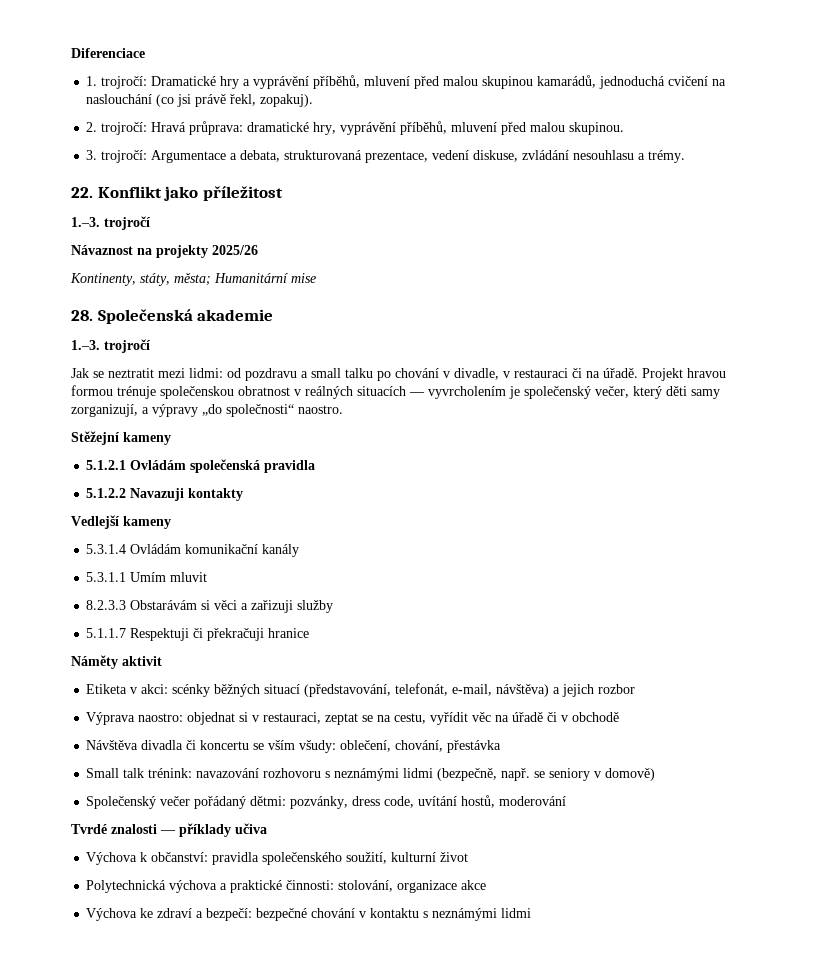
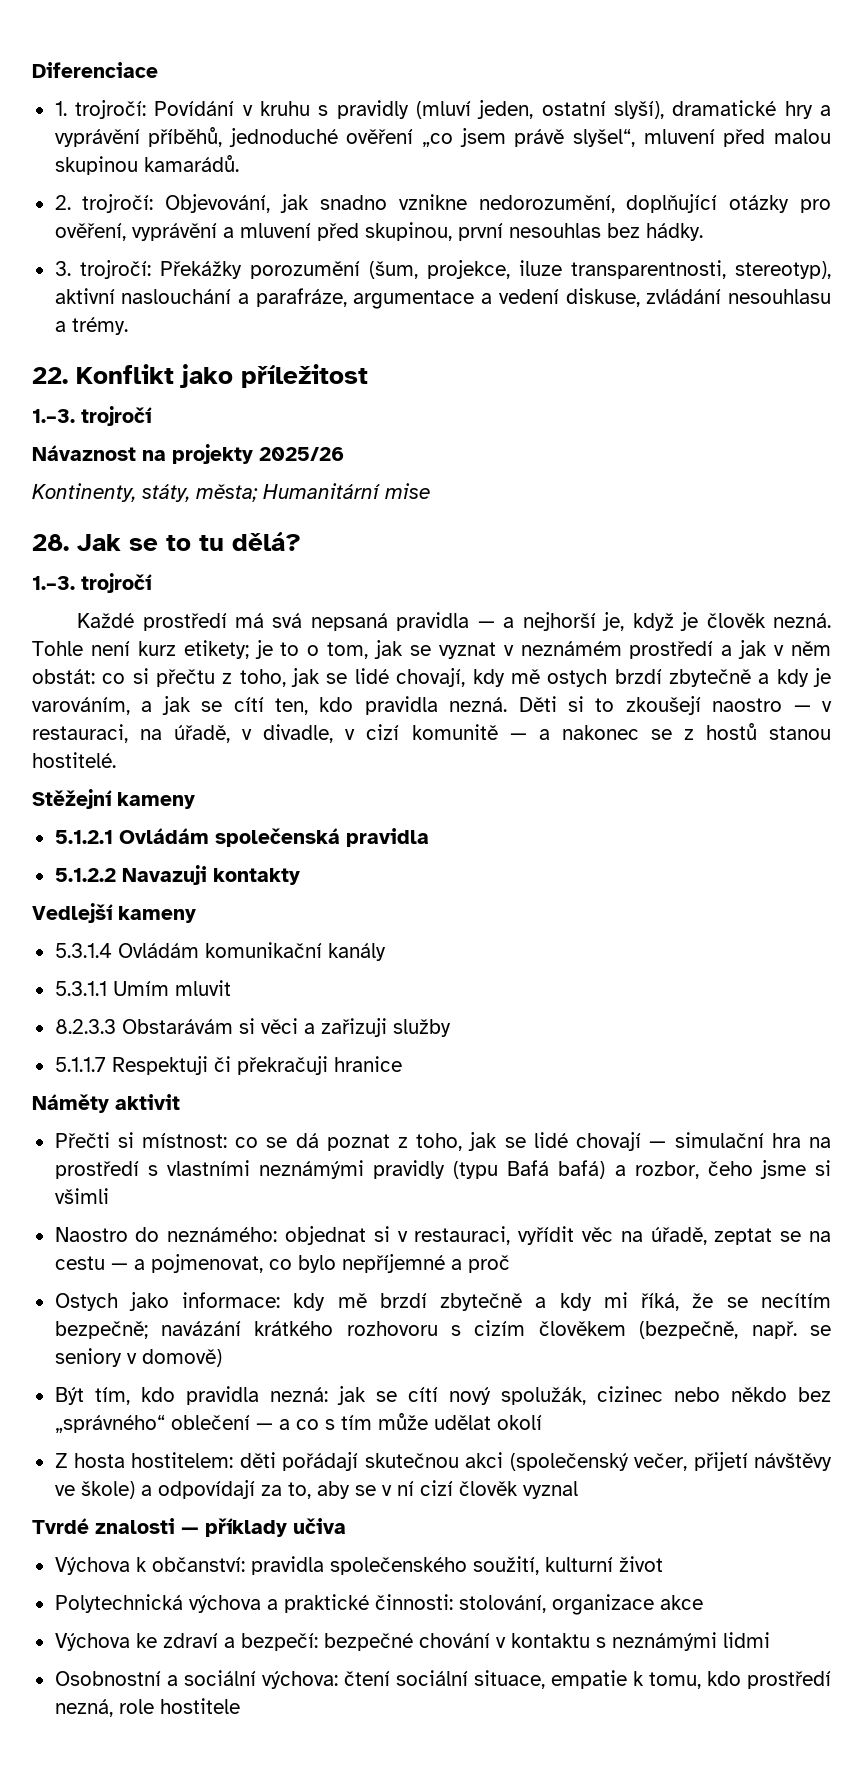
[151,75,727,89] [86,94,314,107] [86,121,625,135] [86,150,429,163] Dramatické hry a vyprávění příběhů, mluvení před malou skupinou kamarádů, jednoduchá cvičení na naslouchání (co jsi právě řekl, zopakuj). // 2. trojročí: Hravá průprava: dramatické hry, vyprávění příběhů, mluvení před malou skupinou. // 3. trojročí: Argumentace a debata, strukturovaná prezentace, -> [154,100,832,119] [54,127,831,147] [54,155,239,175] [54,194,831,213] [54,222,703,241] [54,260,831,279] [54,288,493,309] Povídání v kruhu s pravidly (mluví jeden, ostatní slyší), dramatické hry a vyprávění příběhů, jednoduché ověření „co jsem právě slyšel“, mluvení před malou skupinou kamarádů. // 2. trojročí: Objevování, jak snadno vznikne nedorozumění, doplňující otázky pro ověření, vyprávění a mluvení před skupinou, první nesouhlas bez hádky. // 3. trojročí: Překážky porozumění (šum, projekce, iluze transparentnosti, stereotyp), aktivní naslouchání a parafráze, argumentace a
[97,309,274,324] [71,339,151,353] [71,368,726,381] [71,385,720,399] [71,404,343,417] Společenská akademie // 1.–3. trojročí // Jak se neztratit mezi lidmi: od pozdravu a small talku po chování v divadle, v restauraci či na úřadě. Projekt hravou formou trénuje společenskou obratnost v reálných situacích — vyvrcholením je společenský večer, který děti samy zorganizují, a výpravy „do společnosti“ naostro. -> [77,532,301,551] [32,573,152,593] [77,612,832,631] [32,640,831,659] [32,668,832,687] [32,696,832,715] [32,723,831,743] [32,752,116,768] Jak se to tu dělá? // 1.–3. trojročí // Každé prostředí má svá nepsaná pravidla — a nejhorší je, když je člověk nezná. Tohle není kurz etikety; je to o tom, jak se vyznat v neznámém prostředí a jak v něm obstát: co si přečtu z toho, jak se lidé chovají, kdy mě ostych brzdí zbytečně a kdy je varováním, a jak se cítí ten, kdo pravidla nezná. Děti si to zkoušejí naostro — v restauraci, na úřadě, v divadle, v cizí komunitě — a nakonec se z hostů stanou hostitelé.
[86,683,636,697] [86,712,620,725] [86,740,502,753] [86,768,434,781] Etiketa v akci: scénky běžných situací (představování, telefonát, e-mail, návštěva) a jejich rozbor // Výprava naostro: objednat si v restauraci, zeptat se na cestu, vyřídit věc na úřadě či v obchodě // Návštěva divadla či koncertu se vším všudy: oblečení, chování, přestávka // Small talk trénink: navazování rozhovoru s neznámými lidmi -> [54,1132,832,1151] [54,1160,832,1179] [54,1188,109,1204] [54,1226,832,1245] [54,1254,510,1273] [54,1292,831,1311] [54,1320,626,1339] Přečti si místnost: co se dá poznat z toho, jak se lidé chovají — simulační hra na prostředí s vlastními neznámými pravidly (typu Bafá bafá) a rozbor, čeho jsme si všimli // Naostro do neznámého: objednat si v restauraci, vyřídit věc na úřadě, zeptat se na cestu — a pojmenovat, co bylo nepříjemné a proč // Ostych jako informace: kdy mě brzdí zbytečně a kdy mi říká, že se necítím bezpečně; navázání krátkého rozhovoru s cizím člověkem
[86,795,567,809] Společenský večer pořádaný dětmi: pozvánky, dress code, uvítání hostů, moderování -> [54,1386,831,1405] [54,1413,542,1433] [54,1452,833,1471] [54,1480,578,1499] Být tím, kdo pravidla nezná: jak se cítí nový spolužák, cizinec nebo někdo bez „správného“ oblečení — a co s tím může udělat okolí // Z hosta hostitelem: děti pořádají skutečnou akci (společenský večer, přijetí návštěvy ve škole) a odpovídají za to, aby se v ní cizí člověk vyznal
(532, 913) none -> [54,1670,831,1689] [54,1698,240,1717] // Osobnostní a sociální výchova: čtení sociální situace, empatie k tomu, kdo prostředí nezná, role hostitele

